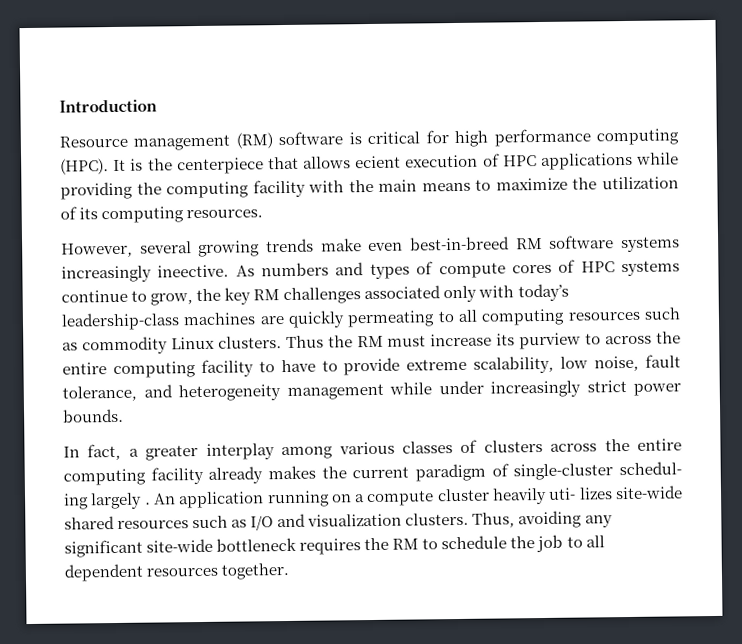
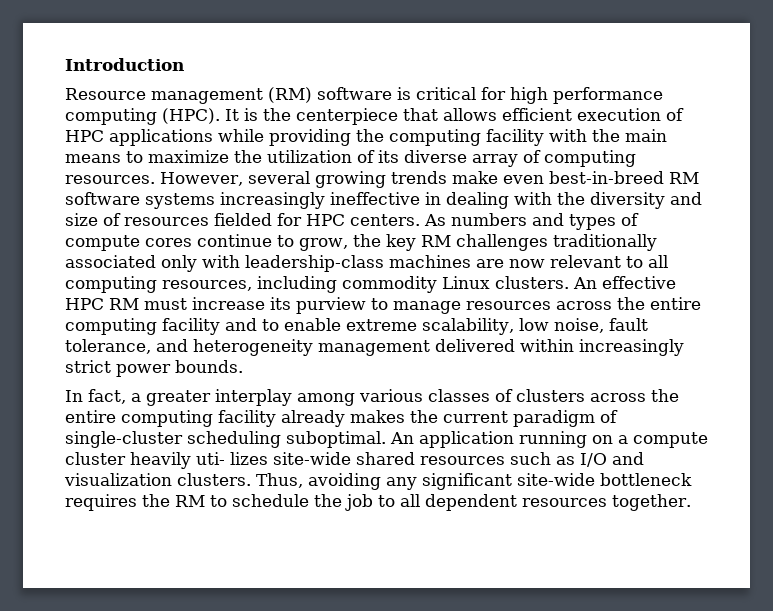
[355,155,402,169] ecient -> [502,108,572,121] efficient
(99, 213) none -> [404,150,541,167] diverse array of
(264, 214) // -> (155, 179) none
[157,264,230,278] ineective. -> [330,192,702,209] [65,213,420,226] ineffective in dealing with the diversity and size of resources fielded for HPC centers.
[558,259,681,277] of HPC systems -> (192, 242) none
(362, 296) none -> [552,234,657,251] traditionally
[517,283,569,302] today’s -> (240, 261) none
[288,310,436,328] quickly permeating -> [509,255,621,268] now relevant
[567,307,680,321] [62,335,353,355] resources such as commodity Linux clusters. Thus the -> [162,276,676,293] [65,298,104,310] resources, including commodity Linux clusters. An effective HPC
[605,331,681,345] [62,357,401,379] across the entire computing facility to have to provide -> [393,297,701,314] [65,318,341,335] manage resources across the entire computing facility and to enable
[389,380,484,395] while under -> [435,339,574,352] delivered within
[619,461,683,476] [63,492,151,510] schedul- ing largely . -> [187,431,386,448] scheduling suboptimal.

